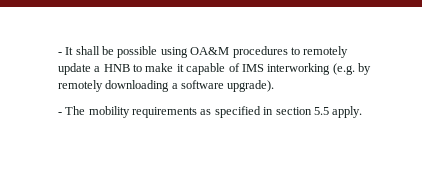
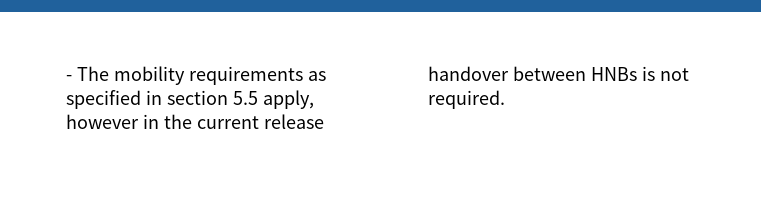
[57,46,349,58] [57,63,372,75] [57,80,275,92] [57,112,62,115] - It shall be possible using OA&M procedures to remotely update a HNB to make it capable of IMS interworking (e.g. by remotely downloading a software upgrade). // - -> [66,75,73,81] -
[332,106,363,118] apply. -> [262,90,314,109] [66,114,324,129] [428,66,689,81] [428,90,506,109] apply, however in the current release handover between HNBs is not required.

